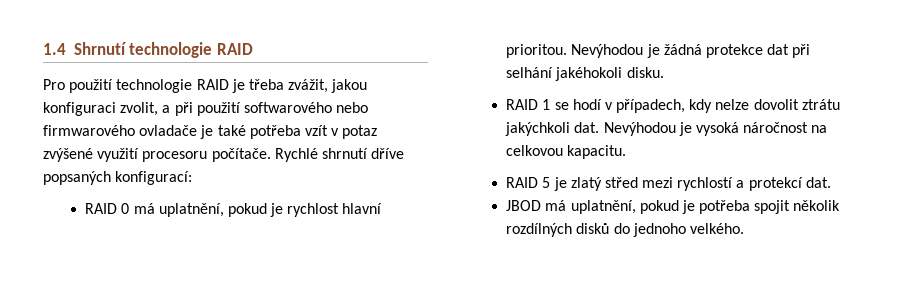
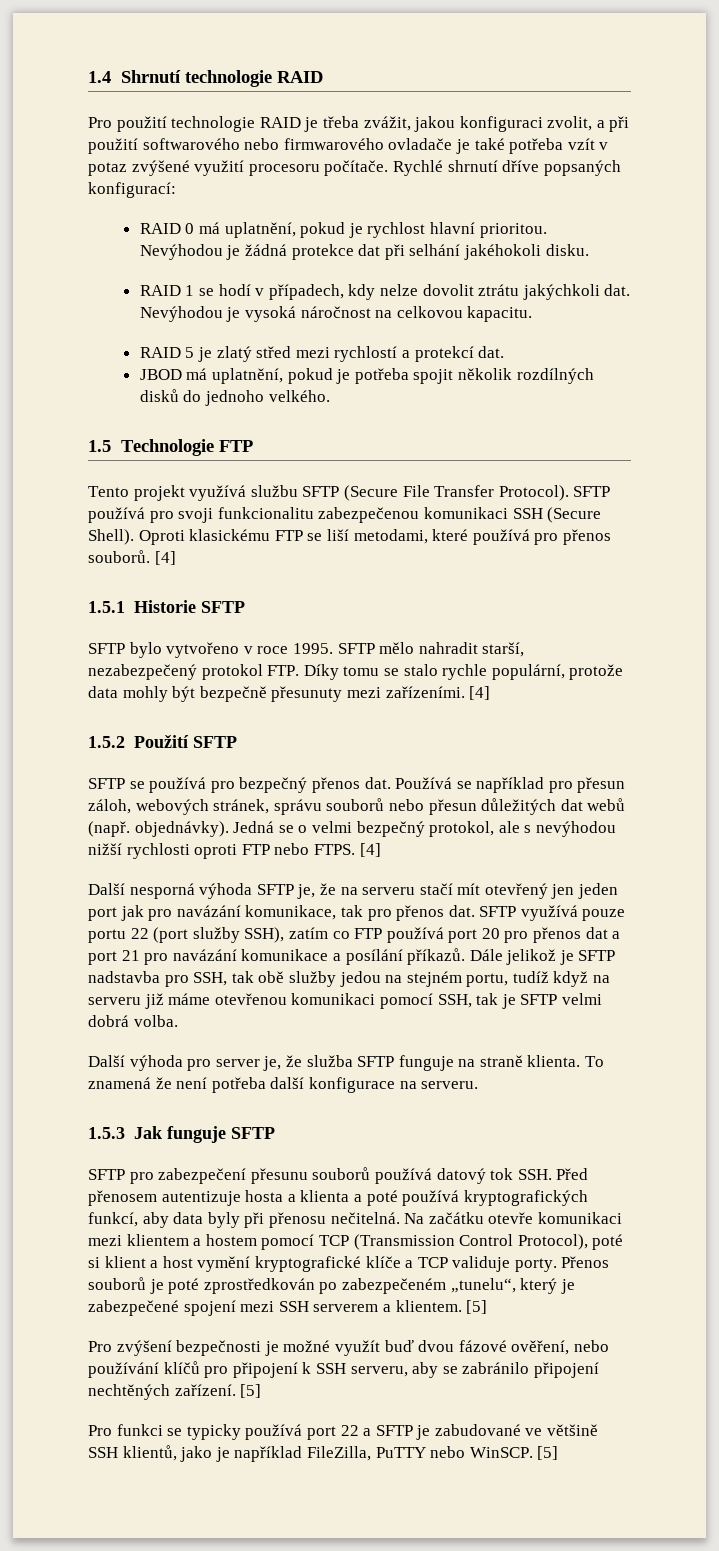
(744, 228) none -> [88,439,254,456] [88,485,611,501] [88,507,602,523] [88,529,611,545] [88,550,176,565] [88,600,245,613] [88,642,525,658] [88,664,624,680] [88,686,491,702] [88,735,237,748] [88,777,626,793] [88,798,626,815] [88,821,616,837] [88,843,381,859] [88,883,619,899] [88,905,626,921] [88,927,621,943] [88,948,616,965] [88,971,611,987] [88,993,602,1009] [88,1015,178,1027] [88,1055,605,1071] [88,1077,479,1093] [88,1126,275,1143] [88,1167,589,1184] [88,1190,588,1206] [88,1212,622,1228] [88,1234,624,1250] [88,1256,610,1272] [88,1277,575,1294] [88,1300,488,1316] [88,1340,609,1356] [88,1361,599,1378] [88,1384,262,1400] [88,1424,599,1440] [88,1445,559,1462] // 1.5 Technologie FTP // Tento projekt využívá službu SFTP (Secure File Transfer Protocol). SFTP používá pro svoji funkcionalitu zabezpečenou komunikaci SSH (Secure Shell). Oproti klasickému FTP se liší metodami, které používá pro přenos souborů. [4] // 1.5.1 Historie SFTP // SFTP bylo vytvořeno v roce 1995. SFTP mělo nahradit starší, nezabezpečený protokol FTP. Díky tomu se stalo rychle populární, protože data mohly být bezpečně přesunuty mezi zařízeními. [4] // 1.5.2 Použití SFTP // SFTP se používá pro bezpečný přenos dat. Používá se například pro přesun záloh, webových stránek, správu souborů nebo přesun důležitých dat webů (např. objednávky). Jedná se o velmi bezpečný protokol, ale s nevýhodou nižší rychlosti oproti FTP nebo FTPS. [4] // Další nesporná výhoda SFTP je, že na serveru stačí mít otevřený jen jeden port jak pro navázání komunikace, tak pro přenos dat. SFTP využívá pouze portu 22 (port služby SSH), zatím co FTP používá port 20 pro přenos dat a port 21 pro navázání komunikace a posílání příkazů. Dále jelikož je SFTP nadstavba pro SSH, tak obě služby jedou na stejném portu, tudíž když na serveru již máme otevřenou komunikaci pomocí SSH, tak je SFTP velmi dobrá volba. // Další výhoda pro server je, že služba SFTP funguje na straně klienta. To znamená že není potřeba další konfigurace na serveru. // 1.5.3 Jak funguje SFTP // SFTP pro zabezpečení přesunu souborů používá datový tok SSH. Před přenosem autentizuje hosta a klienta a poté používá kryptografických funkcí, aby data byly při přenosu nečitelná. Na začátku otevře komunikaci mezi klientem a hostem pomocí TCP (Transmission Control Protocol), poté si klient a host vymění kryptografické klíče a TCP validuje porty. Přenos souborů je poté zprostředkován po zabezpečeném „tunelu“, který je zabezpečené spojení mezi SSH serverem a klientem. [5] // Pro zvýšení bezpečnosti je možné využít buď dvou fázové ověření, nebo používání klíčů pro připojení k SSH serveru, aby se zabránilo připojení nechtěných zařízení. [5] // Pro funkci se typicky používá port 22 a SFTP je zabudované ve většině SSH klientů, jako je například FileZilla, PuTTY nebo WinSCP. [5]

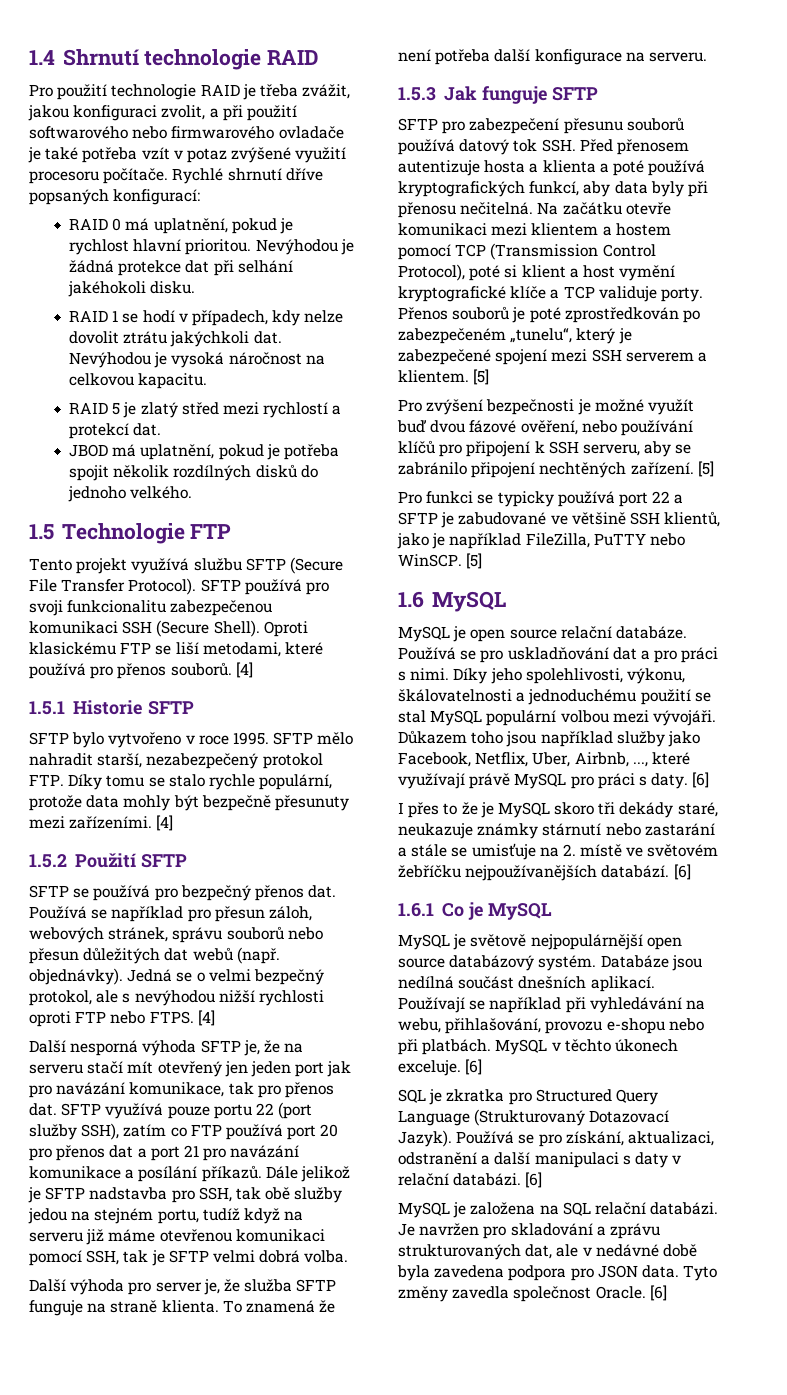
(559, 1453) none -> [398,591,506,612] [398,626,687,642] [398,647,719,663] [398,668,685,684] [398,689,711,705] [398,710,716,726] [398,730,700,747] [398,752,690,767] [398,772,710,789] [398,802,718,818] [398,823,715,839] [398,843,719,860] [398,864,691,881] [398,902,553,920] [398,934,682,950] [398,955,702,971] [398,976,655,992] [398,997,705,1013] [398,1018,704,1034] [398,1039,678,1055] [398,1059,483,1076] [398,1089,658,1105] [398,1109,670,1126] [398,1130,714,1147] [398,1152,682,1168] [398,1172,543,1188] [398,1202,719,1218] [398,1223,660,1239] [398,1244,697,1260] [397,1265,718,1281] [398,1285,667,1302] // 1.6 MySQL // MySQL je open source relační databáze. Používá se pro uskladňování dat a pro práci s nimi. Díky jeho spolehlivosti, výkonu, škálovatelnosti a jednoduchému použití se stal MySQL populární volbou mezi vývojáři. Důkazem toho jsou například služby jako Facebook, Netflix, Uber, Airbnb, ..., které využívají právě MySQL pro práci s daty. [6] // I přes to že je MySQL skoro tři dekády staré, neukazuje známky stárnutí nebo zastarání a stále se umisťuje na 2. místě ve světovém žebříčku nejpoužívanějších databází. [6] // 1.6.1 Co je MySQL // MySQL je světově nejpopulárnější open source databázový systém. Databáze jsou nedílná součást dnešních aplikací. Používají se například při vyhledávání na webu, přihlašování, provozu e-shopu nebo při platbách. MySQL v těchto úkonech exceluje. [6] // SQL je zkratka pro Structured Query Language (Strukturovaný Dotazovací Jazyk). Používá se pro získání, aktualizaci, odstranění a další manipulaci s daty v relační databázi. [6] // MySQL je založena na SQL relační databázi. Je navržen pro skladování a zprávu strukturovaných dat, ale v nedávné době byla zavedena podpora pro JSON data. Tyto změny zavedla společnost Oracle. [6]

